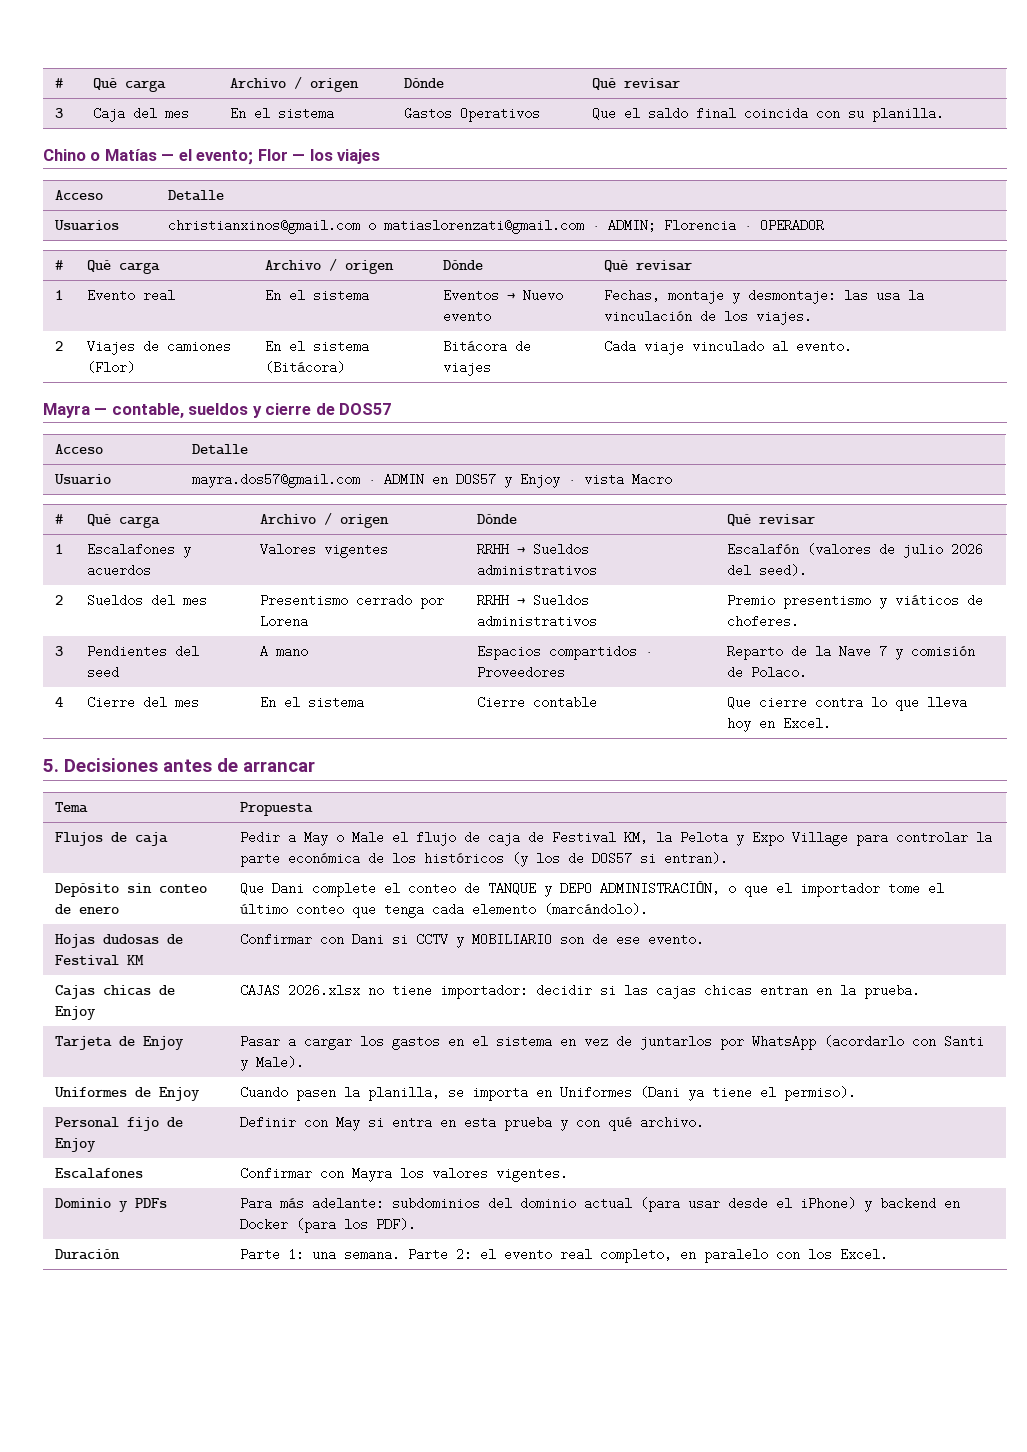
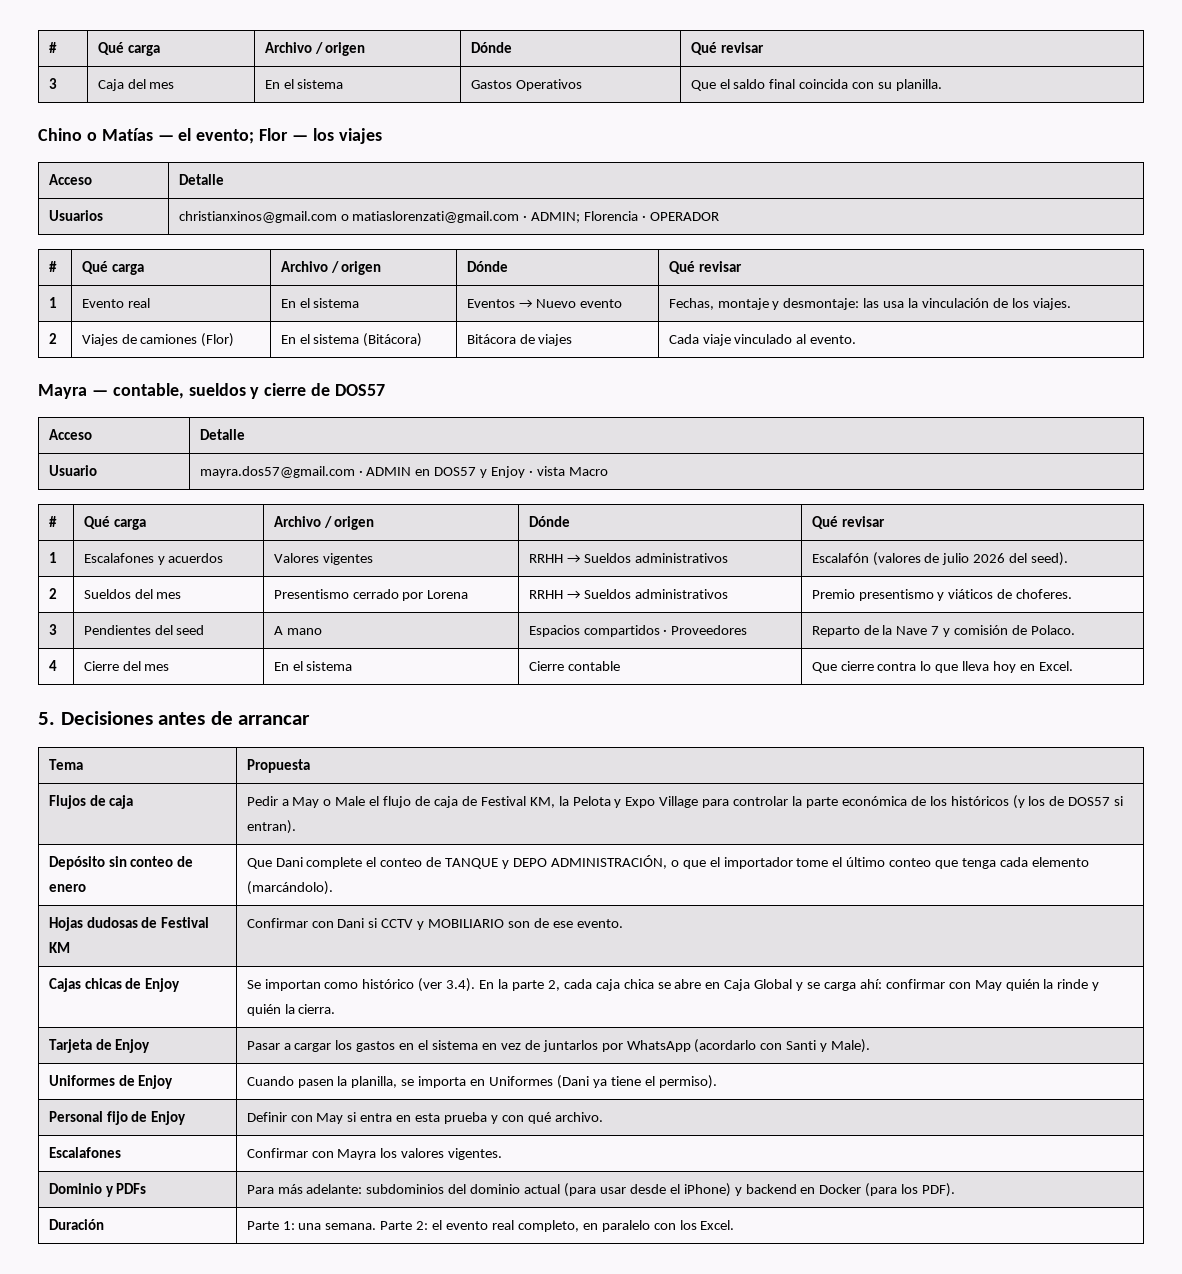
[239,984,920,999] CAJAS 2026.xlsx no tiene importador: decidir si las cajas chicas entran en la prueba. -> [246,978,1100,992] [246,1004,336,1016] Se importan como histórico (ver 3.4). En la parte 2, cada caja chica se abre en Caja Global y se carga ahí: confirmar con May quién la rinde y quién la cierra.

